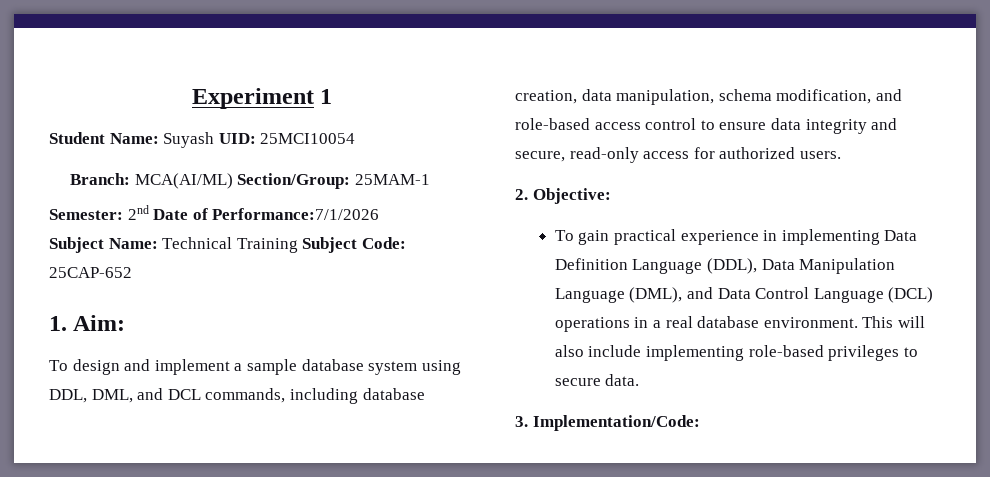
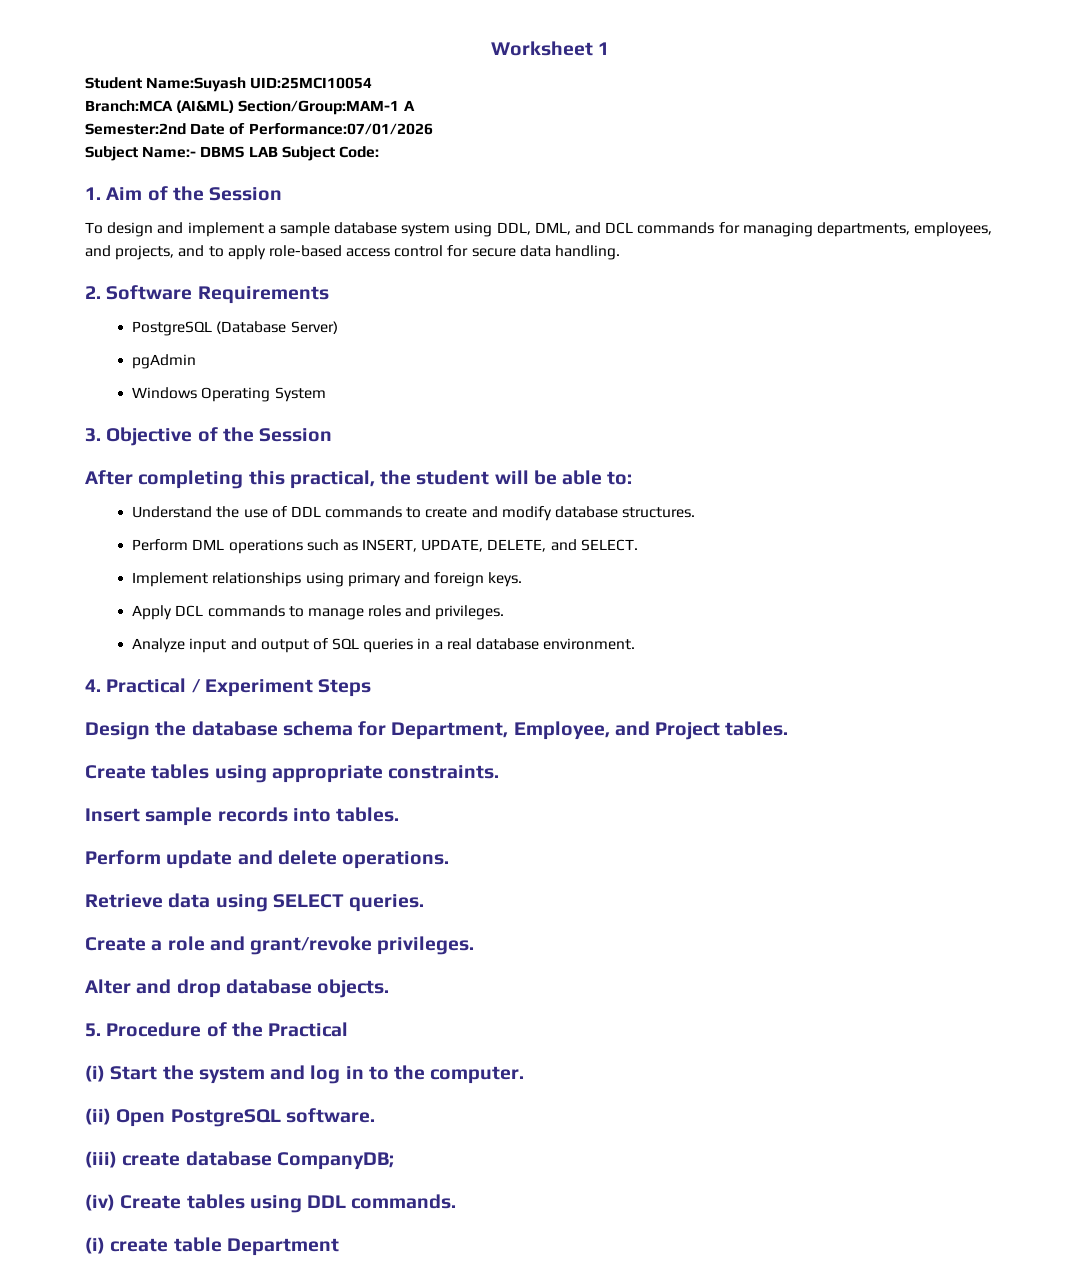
[191,88,314,109] Experiment -> [490,41,593,56] Worksheet
[109,132,356,148] [70,173,430,189] [49,205,149,220] Name: Suyash UID: 25MCI10054 // Branch: MCA(AI/ML) Section/Group: 25MAM-1 // Semester: 2nd -> [146,77,373,92] [85,100,415,115] [85,123,186,135] Name:Suyash UID:25MCI10054 // Branch:MCA (AI&ML) Section/Group:MAM-1 A // Semester:2nd
[212,208,380,220] [49,237,298,253] Performance:7/1/2026 // Subject Name: Technical Training -> [248,123,433,135] [85,146,278,161] Performance:07/01/2026 // Subject Name:- DBMS LAB
[49,267,132,278] 25CAP-652 -> (379, 152) none
[73,315,126,331] Aim: -> [106,186,283,201] Aim of the Session
[205,388,425,404] [515,89,902,105] [515,118,898,134] [515,147,841,163] [515,188,611,204] [554,229,918,245] [554,258,896,274] [554,287,934,303] [554,317,630,332] commands, including database creation, data manipulation, schema modification, and role-based access control to ensure data integrity and secure, read-only access for authorized users. // 2. Objective: // To gain practical experience in implementing Data Definition Language (DDL), Data Manipulation Language (DML), and Data Control Language (DCL) operations -> [637,222,993,237] [85,245,621,260] [85,285,329,304] [132,321,338,336] [132,354,197,369] [132,387,326,402] [85,427,333,446] [85,470,633,489] [132,506,696,521] [132,539,638,554] [132,572,523,587] [132,605,505,620] [132,638,414,653] commands for managing departments, employees, and projects, and to apply role-based access control for secure data handling. // 2. Software Requirements // PostgreSQL (Database Server) // pgAdmin // Windows Operating System // 3. Objective of the Session // After completing this practical, the student will be able to: // Understand the use of DDL commands to create and modify database structures. // Perform DML operations such as INSERT, UPDATE, DELETE, and SELECT. // Implement relationships using primary and foreign keys. // Apply DCL commands to manage roles and privileges. // Analyze input and output of SQL queries
[862,316,925,328] [554,345,918,361] [554,374,640,386] [515,415,700,431] This will also include implementing role-based privileges to secure data. // 3. Implementation/Code: -> [85,678,372,697] [85,721,789,740] [85,764,500,783] [85,807,400,826] [85,850,450,869] [85,893,425,912] [85,936,475,955] [85,979,390,998] [85,1022,349,1037] [85,1065,525,1084] [85,1108,375,1127] [85,1151,394,1170] [85,1194,457,1213] [85,1237,339,1256] // 4. Practical / Experiment Steps // Design the database schema for Department, Employee, and Project tables. // Create tables using appropriate constraints. // Insert sample records into tables. // Perform update and delete operations. // Retrieve data using SELECT queries. // Create a role and grant/revoke privileges. // Alter and drop database objects. // 5. Procedure of the Practical // (i) Start the system and log in to the computer. // (ii) Open PostgreSQL software. // (iii) create database CompanyDB; // (iv) Create tables using DDL commands. // (i) create table Department

